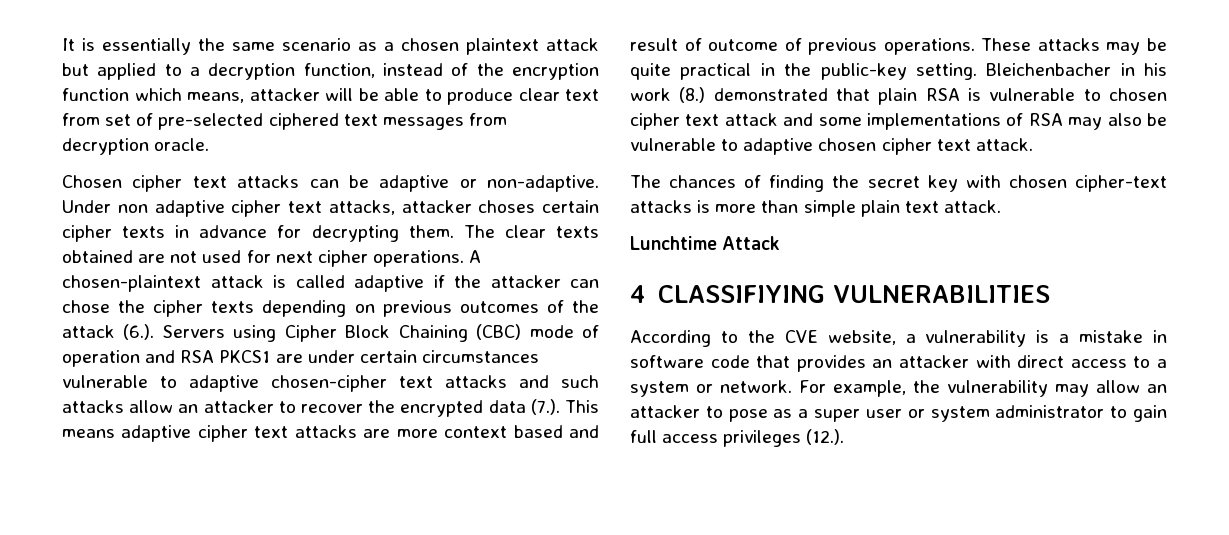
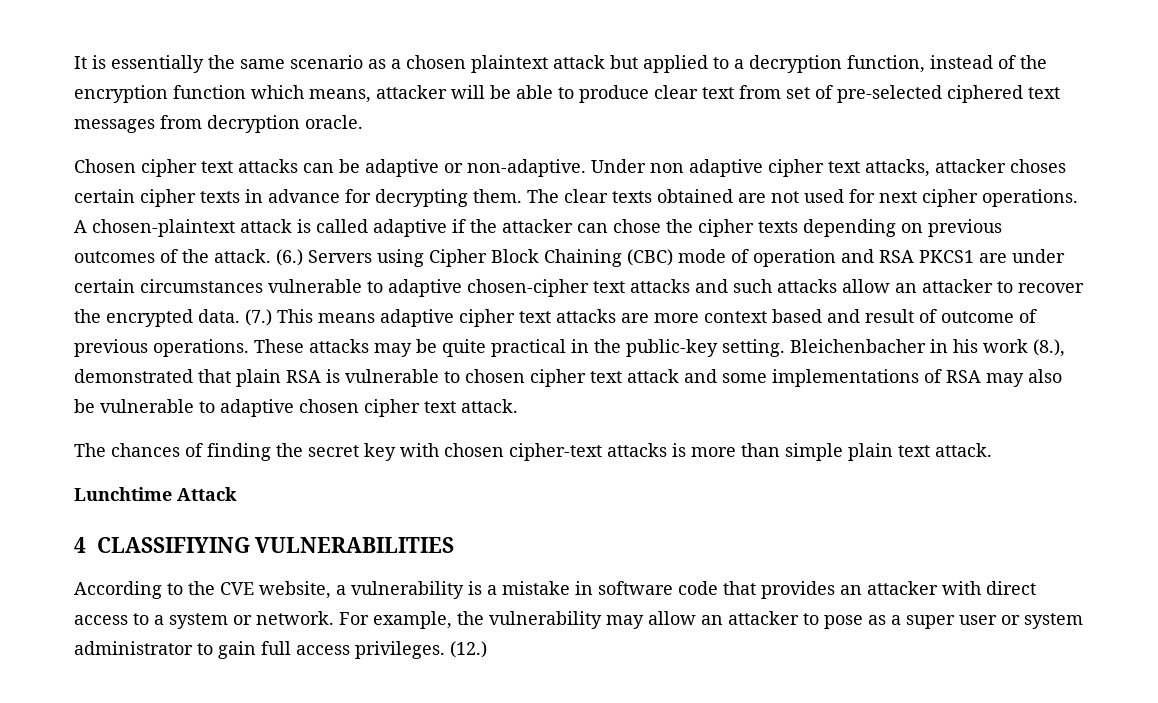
[62,324,155,340] attack (6.). -> [214,249,303,266] attack. (6.)
[488,399,560,415] data (7.). -> [198,309,272,326] data. (7.)
[679,87,706,103] (8.) -> [1033,339,1065,357] (8.),
[723,429,845,447] privileges (12.). -> [355,641,487,659] privileges. (12.)

